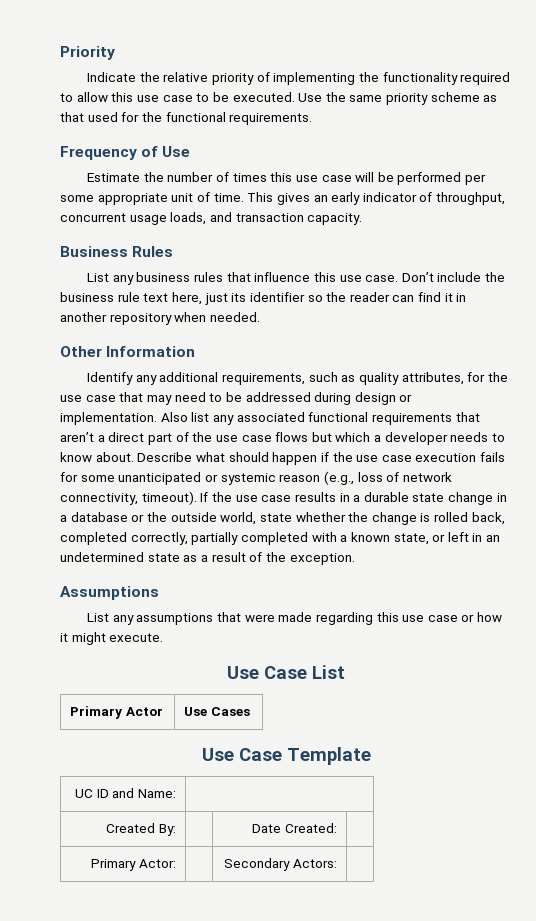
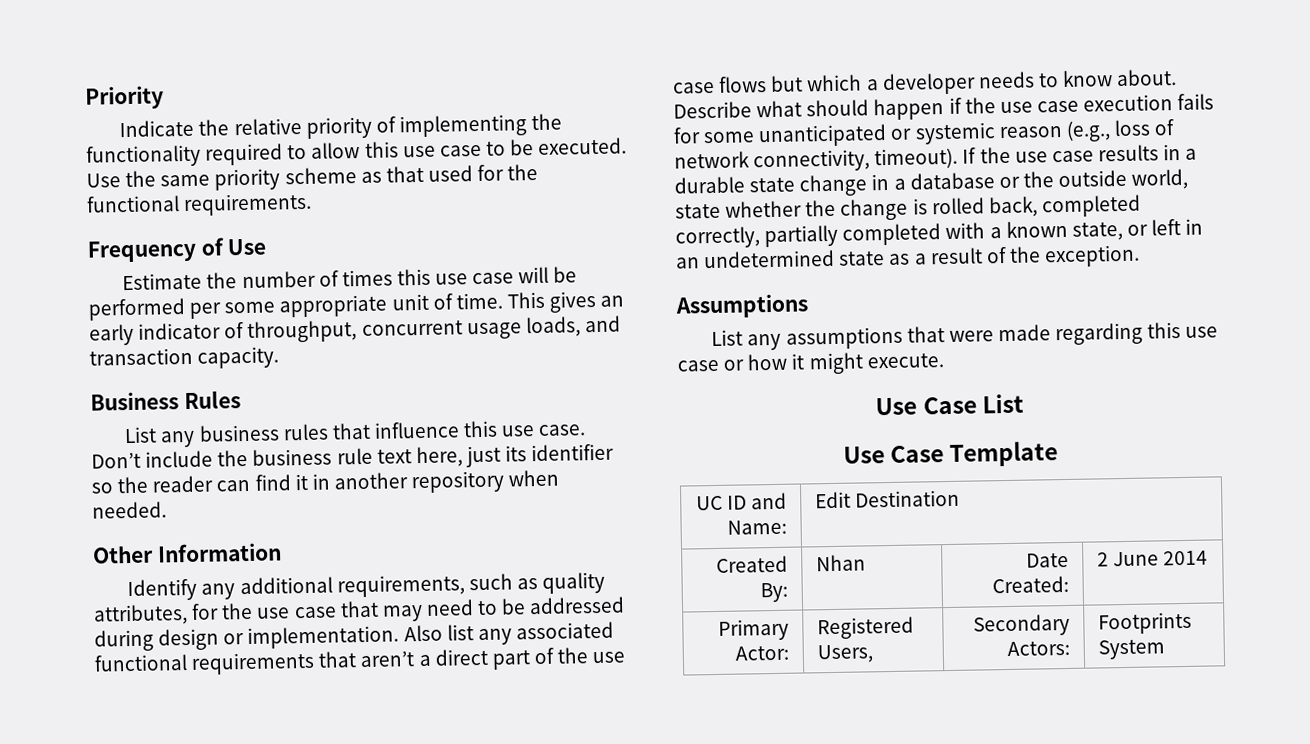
[70,706,163,719] [184,707,250,716] // Primary Actor | Use Cases -> (1024, 403) none
(176, 793) none -> [815,489,961,509] Edit Destination
(176, 830) none -> [816,554,867,572] Nhan
(337, 828) none -> [1097,550,1209,567] 2 June 2014
(176, 863) none -> [817,616,915,640] [817,644,874,664] Registered Users,
(337, 863) none -> [1098,611,1193,635] [1098,639,1166,660] Footprints System

